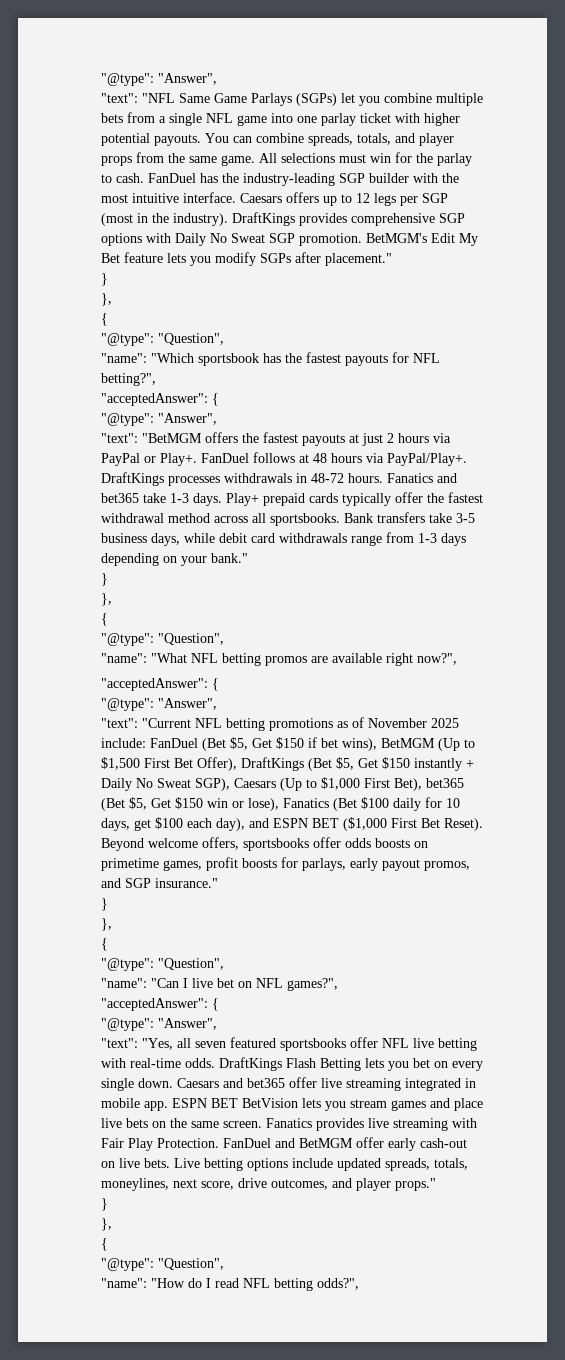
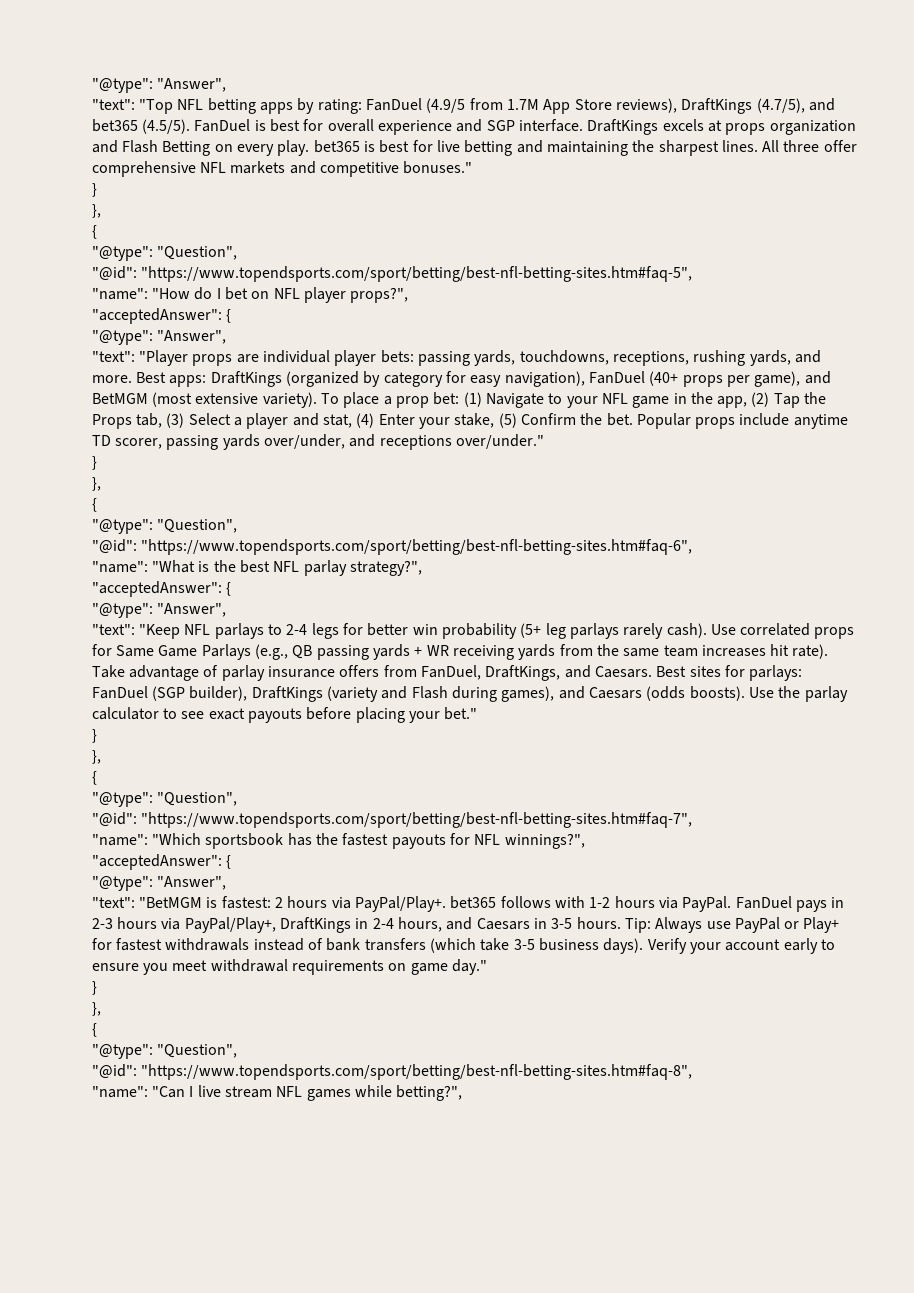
[100,73,217,86] [100,93,483,106] [100,112,460,126] [100,133,454,146] [100,152,472,166] [100,173,459,186] [100,192,448,206] [100,212,465,226] [100,233,478,246] [100,252,392,266] [100,273,108,286] [100,293,112,306] [100,313,108,326] [100,333,224,346] [100,352,440,366] [100,373,156,386] [100,393,219,406] [100,413,217,426] [100,432,451,446] [100,452,467,466] [100,472,457,486] [100,492,483,506] [100,512,475,526] [100,532,466,546] [100,553,248,566] [100,573,108,586] [100,593,112,606] [100,613,108,626] [100,633,224,646] "@type": "Answer", // "text": "NFL Same Game Parlays (SGPs) let you combine multiple bets from a single NFL game into one parlay ticket with higher potential payouts. You can combine spreads, totals, and player props from the same game. All selections must win for the parlay to cash. FanDuel has the industry-leading SGP builder with the most intuitive interface. Caesars offers up to 12 legs per SGP (most in the industry). DraftKings provides comprehensive SGP options with Daily No Sweat SGP promotion. BetMGM's Edit My Bet feature lets you modify SGPs after placement." // } // }, // { // "@type": "Question", // "name": "Which sportsbook has the fastest payouts for NFL betting?", // "acceptedAnswer": { // "@type": "Answer", // "text": "BetMGM offers the fastest payouts at just 2 hours via PayPal or Play+. FanDuel follows at 48 hours via PayPal/Play+. DraftKings processes withdrawals in 48-72 hours. Fanatics and bet365 take 1-3 days. Play+ prepaid cards typically offer the fastest withdrawal method across all sportsbooks. Bank transfers take 3-5 business days, while debit card withdrawals range from 1-3 days depending on your bank." // } // }, // { // "@type": "Question", -> [91,78,227,93] [91,98,835,114] [91,119,856,135] [91,140,857,156] [91,161,473,177] [91,183,97,197] [91,204,101,218] [91,225,97,239] [91,246,238,261] [91,266,693,282] [91,287,409,303] [91,308,232,324] [91,330,227,345] [91,350,821,366] [91,371,831,387] [91,392,827,408] [91,413,848,429] [91,434,544,450] [91,456,97,470] [91,477,101,491] [91,498,97,512] [91,519,238,534] [91,539,693,555] "@type": "Answer", // "text": "Top NFL betting apps by rating: FanDuel (4.9/5 from 1.7M App Store reviews), DraftKings (4.7/5), and bet365 (4.5/5). FanDuel is best for overall experience and SGP interface. DraftKings excels at props organization and Flash Betting on every play. bet365 is best for live betting and maintaining the sharpest lines. All three offer comprehensive NFL markets and competitive bonuses." // } // }, // { // "@type": "Question", // "@id": "https://www.topendsports.com/sport/betting/best-nfl-betting-sites.htm#faq-5", // "name": "How do I bet on NFL player props?", // "acceptedAnswer": { // "@type": "Answer", // "text": "Player props are individual player bets: passing yards, touchdowns, receptions, rushing yards, and more. Best apps: DraftKings (organized by category for easy navigation), FanDuel (40+ props per game), and BetMGM (most extensive variety). To place a prop bet: (1) Navigate to your NFL game in the app, (2) Tap the Props tab, (3) Select a player and stat, (4) Enter your stake, (5) Confirm the bet. Popular props include anytime TD scorer, passing yards over/under, and receptions over/under." // } // }, // { // "@type": "Question", // "@id": "https://www.topendsports.com/sport/betting/best-nfl-betting-sites.htm#faq-6",
[190,653,457,666] [100,678,219,691] [100,698,217,711] [100,717,459,731] [100,737,475,751] [100,757,474,771] [100,777,464,791] [100,797,460,811] [100,817,483,831] [100,837,428,851] [100,857,470,871] [100,878,218,888] [100,898,108,911] [100,918,112,931] [100,938,108,951] [100,958,224,971] [100,978,338,991] [100,998,219,1011] [100,1018,217,1031] [100,1037,477,1051] [100,1057,483,1071] [100,1077,476,1091] [100,1098,483,1111] [100,1118,477,1131] [100,1137,467,1151] [100,1158,468,1171] [100,1178,436,1191] [100,1198,108,1211] [100,1218,112,1231] [100,1238,108,1251] [100,1258,224,1271] [100,1278,359,1291] NFL betting promos are available right now?", // "acceptedAnswer": { // "@type": "Answer", // "text": "Current NFL betting promotions as of November 2025 include: FanDuel (Bet $5, Get $150 if bet wins), BetMGM (Up to $1,500 First Bet Offer), DraftKings (Bet $5, Get $150 instantly + Daily No Sweat SGP), Caesars (Up to $1,000 First Bet), bet365 (Bet $5, Get $150 win or lose), Fanatics (Bet $100 daily for 10 days, get $100 each day), and ESPN BET ($1,000 First Bet Reset). Beyond welcome offers, sportsbooks offer odds boosts on primetime games, profit boosts for parlays, early payout promos, and SGP insurance." // } // }, // { // "@type": "Question", // "name": "Can I live bet on NFL games?", // "acceptedAnswer": { // "@type": "Answer", // "text": "Yes, all seven featured sportsbooks offer NFL live betting with real-time odds. DraftKings Flash Betting lets you bet on every single down. Caesars and bet365 offer live streaming integrated in mobile app. ESPN BET BetVision lets you stream games and place live bets on the same screen. Fanatics provides live streaming with Fair Play Protection. FanDuel and BetMGM offer early cash-out on live bets. Live betting options include updated spreads, totals, moneylines, next score, drive outcomes, and player props." // } // }, // { // "@type": "Question", // "name": "How do I read NFL betting odds?", -> [198,560,422,576] [91,581,232,597] [91,603,227,618] [91,623,855,639] [91,644,829,660] [91,665,803,681] [91,686,848,702] [91,707,478,723] [91,729,97,743] [91,750,101,764] [91,771,97,785] [91,792,238,807] [91,812,693,828] [91,833,585,849] [91,854,232,870] [91,876,227,891] [91,896,845,912] [91,917,840,933] [91,938,835,954] [91,959,487,975] [91,981,97,995] [91,1002,101,1016] [91,1023,97,1037] [91,1044,238,1059] [91,1064,693,1080] [91,1085,463,1101] is the best NFL parlay strategy?", // "acceptedAnswer": { // "@type": "Answer", // "text": "Keep NFL parlays to 2-4 legs for better win probability (5+ leg parlays rarely cash). Use correlated props for Same Game Parlays (e.g., QB passing yards + WR receiving yards from the same team increases hit rate). Take advantage of parlay insurance offers from FanDuel, DraftKings, and Caesars. Best sites for parlays: FanDuel (SGP builder), DraftKings (variety and Flash during games), and Caesars (odds boosts). Use the parlay calculator to see exact payouts before placing your bet." // } // }, // { // "@type": "Question", // "@id": "https://www.topendsports.com/sport/betting/best-nfl-betting-sites.htm#faq-7", // "name": "Which sportsbook has the fastest payouts for NFL winnings?", // "acceptedAnswer": { // "@type": "Answer", // "text": "BetMGM is fastest: 2 hours via PayPal/Play+. bet365 follows with 1-2 hours via PayPal. FanDuel pays in 2-3 hours via PayPal/Play+, DraftKings in 2-4 hours, and Caesars in 3-5 hours. Tip: Always use PayPal or Play+ for fastest withdrawals instead of bank transfers (which take 3-5 business days). Verify your account early to ensure you meet withdrawal requirements on game day." // } // }, // { // "@type": "Question", // "@id": "https://www.topendsports.com/sport/betting/best-nfl-betting-sites.htm#faq-8", // "name": "Can I live stream NFL games while betting?",

